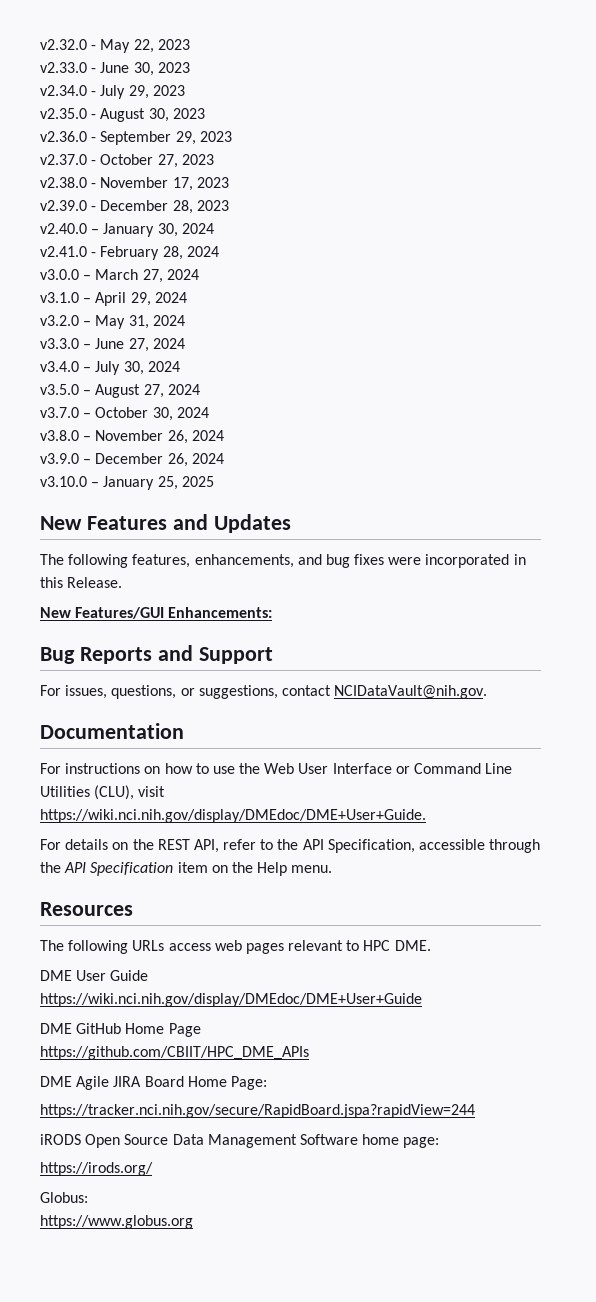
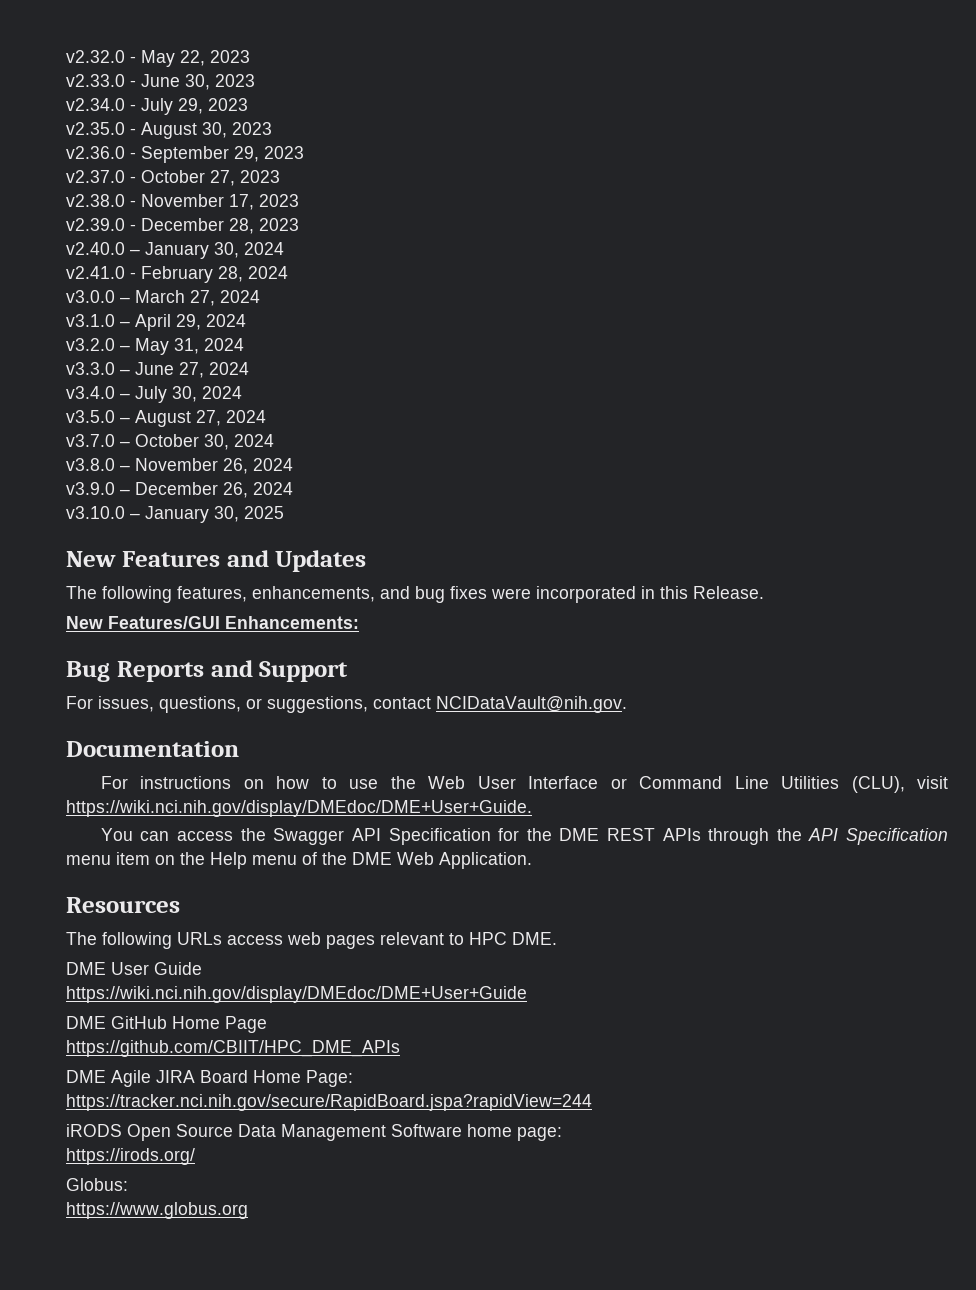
[157,476,178,490] 25, -> [214,506,239,522] 30,
[40,839,486,853] For details on the REST API, refer to the API Specification, accessible -> [100,828,701,845] You can access the Swagger API Specification for the DME REST APIs
(174, 869) none -> [66,855,111,865] menu
[291,865,333,873] menu. -> [252,852,532,869] menu of the DME Web Application.

